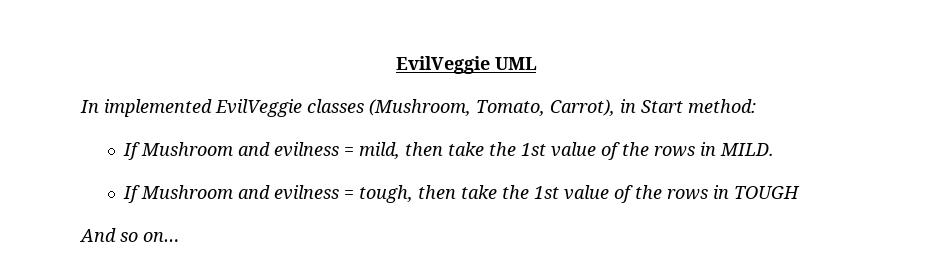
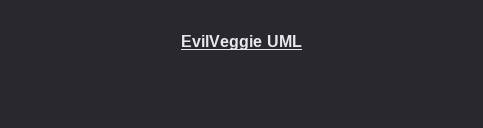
[80,99,756,117] [122,142,774,160] [122,185,800,203] [79,228,179,242] // In implemented EvilVeggie classes (Mushroom, Tomato, Carrot), in Start method: // If Mushroom and evilness = mild, then take the 1st value of the rows in MILD. // If Mushroom and evilness = tough, then take the 1st value of the rows in TOUGH // And so on… -> (302, 41) none

